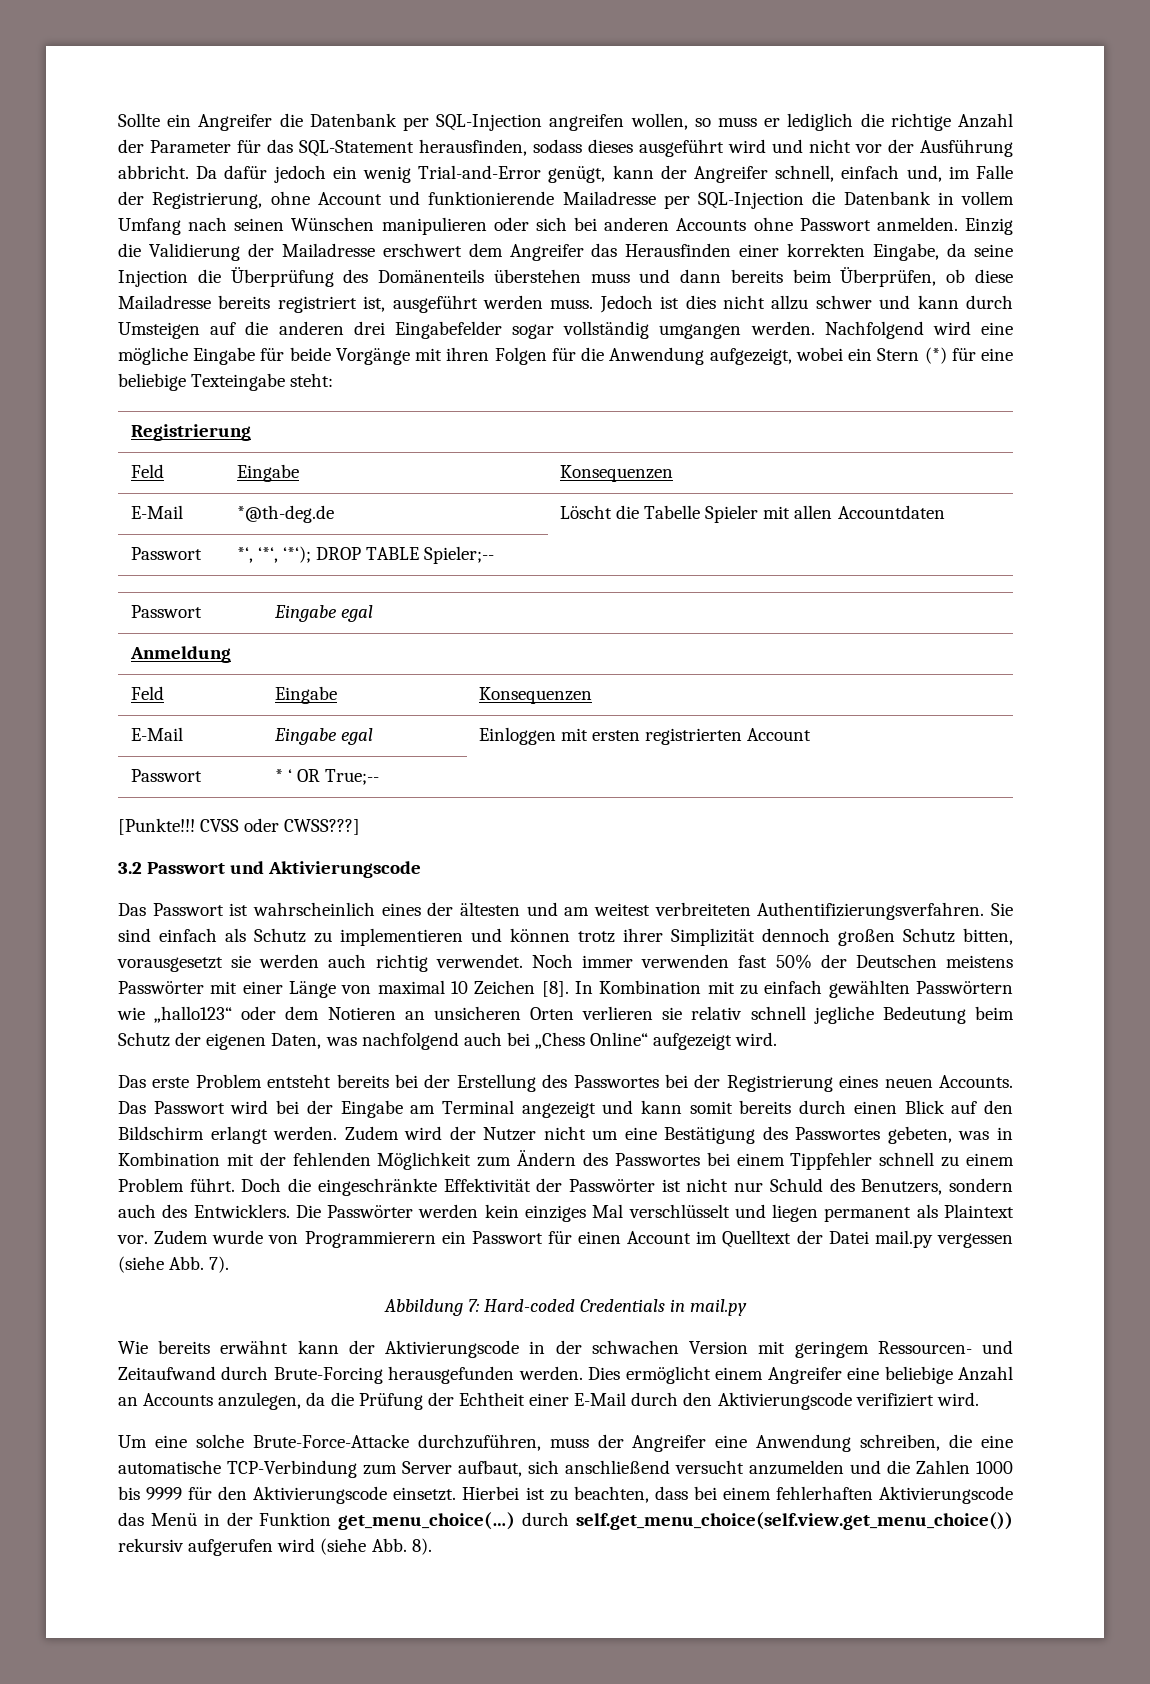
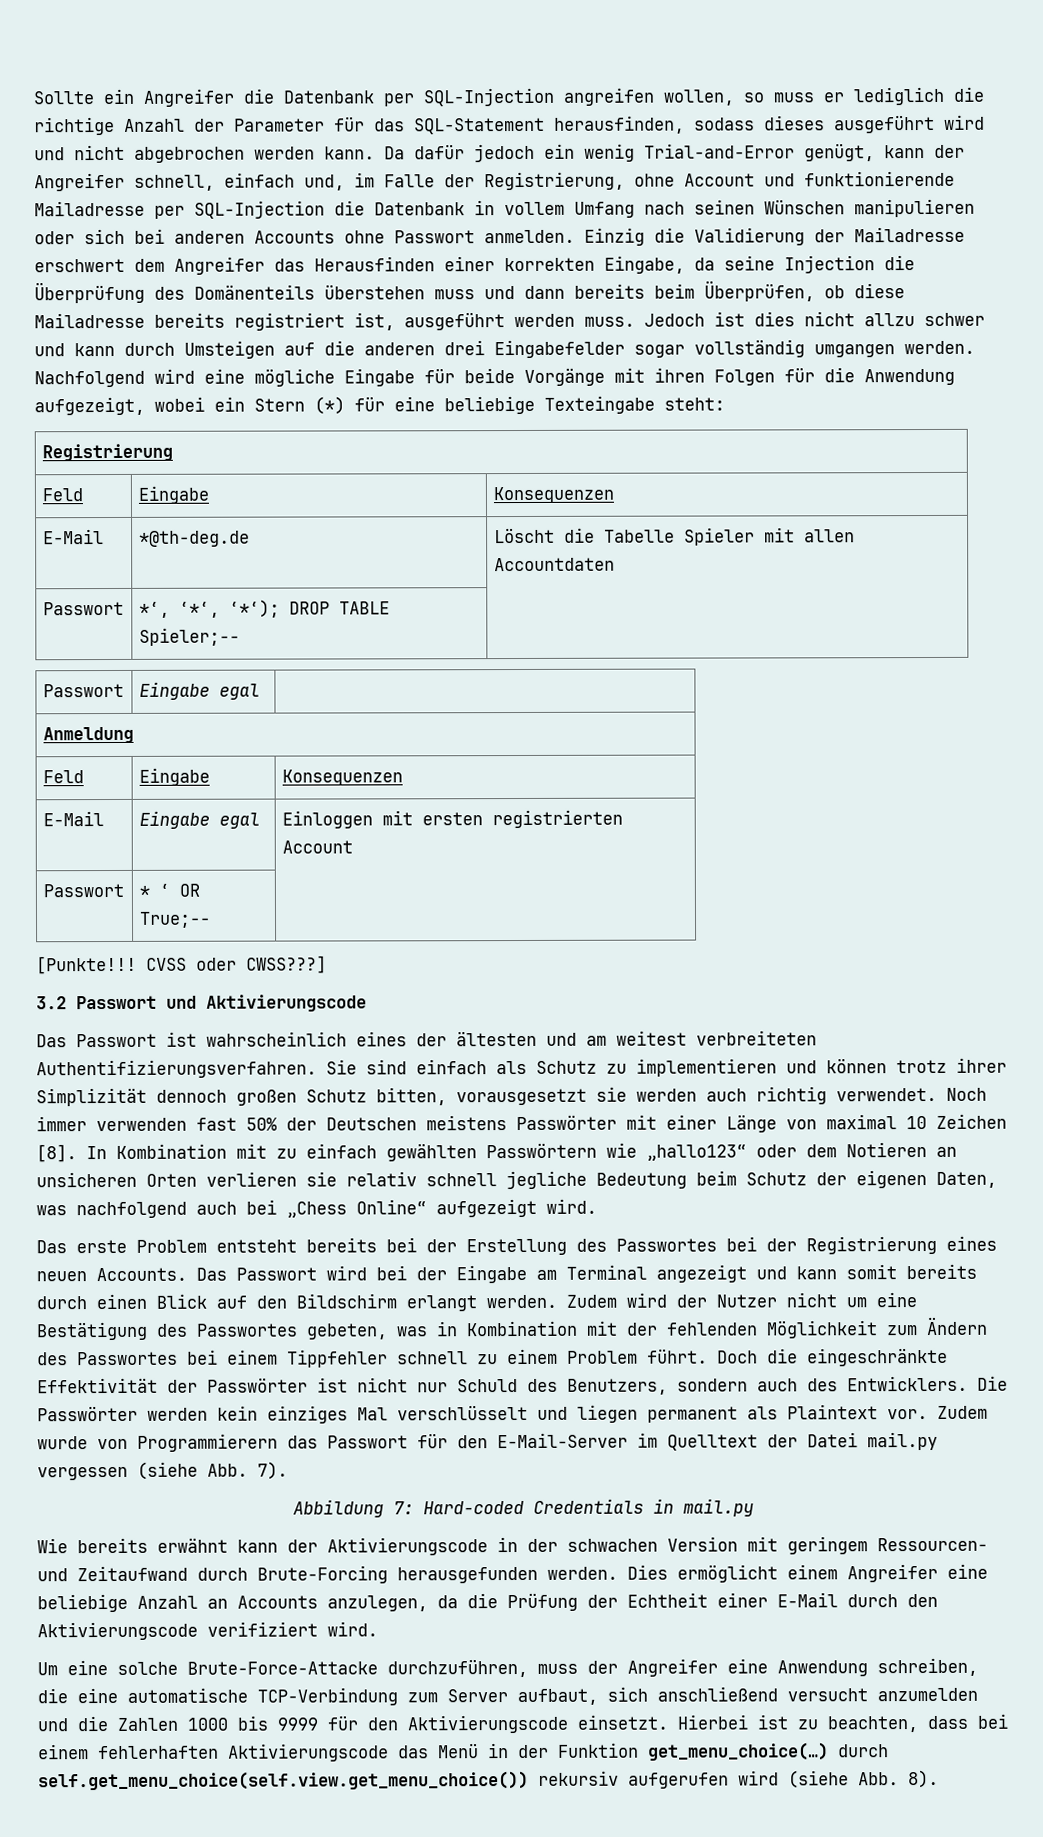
[855,139,1013,157] [118,165,189,179] vor der Ausführung abbricht. -> [134,146,375,163] abgebrochen werden kann.
[441,1231,466,1244] ein -> [287,1435,318,1449] das
[578,1231,692,1244] einen Account -> [457,1432,628,1449] den E-Mail-Server

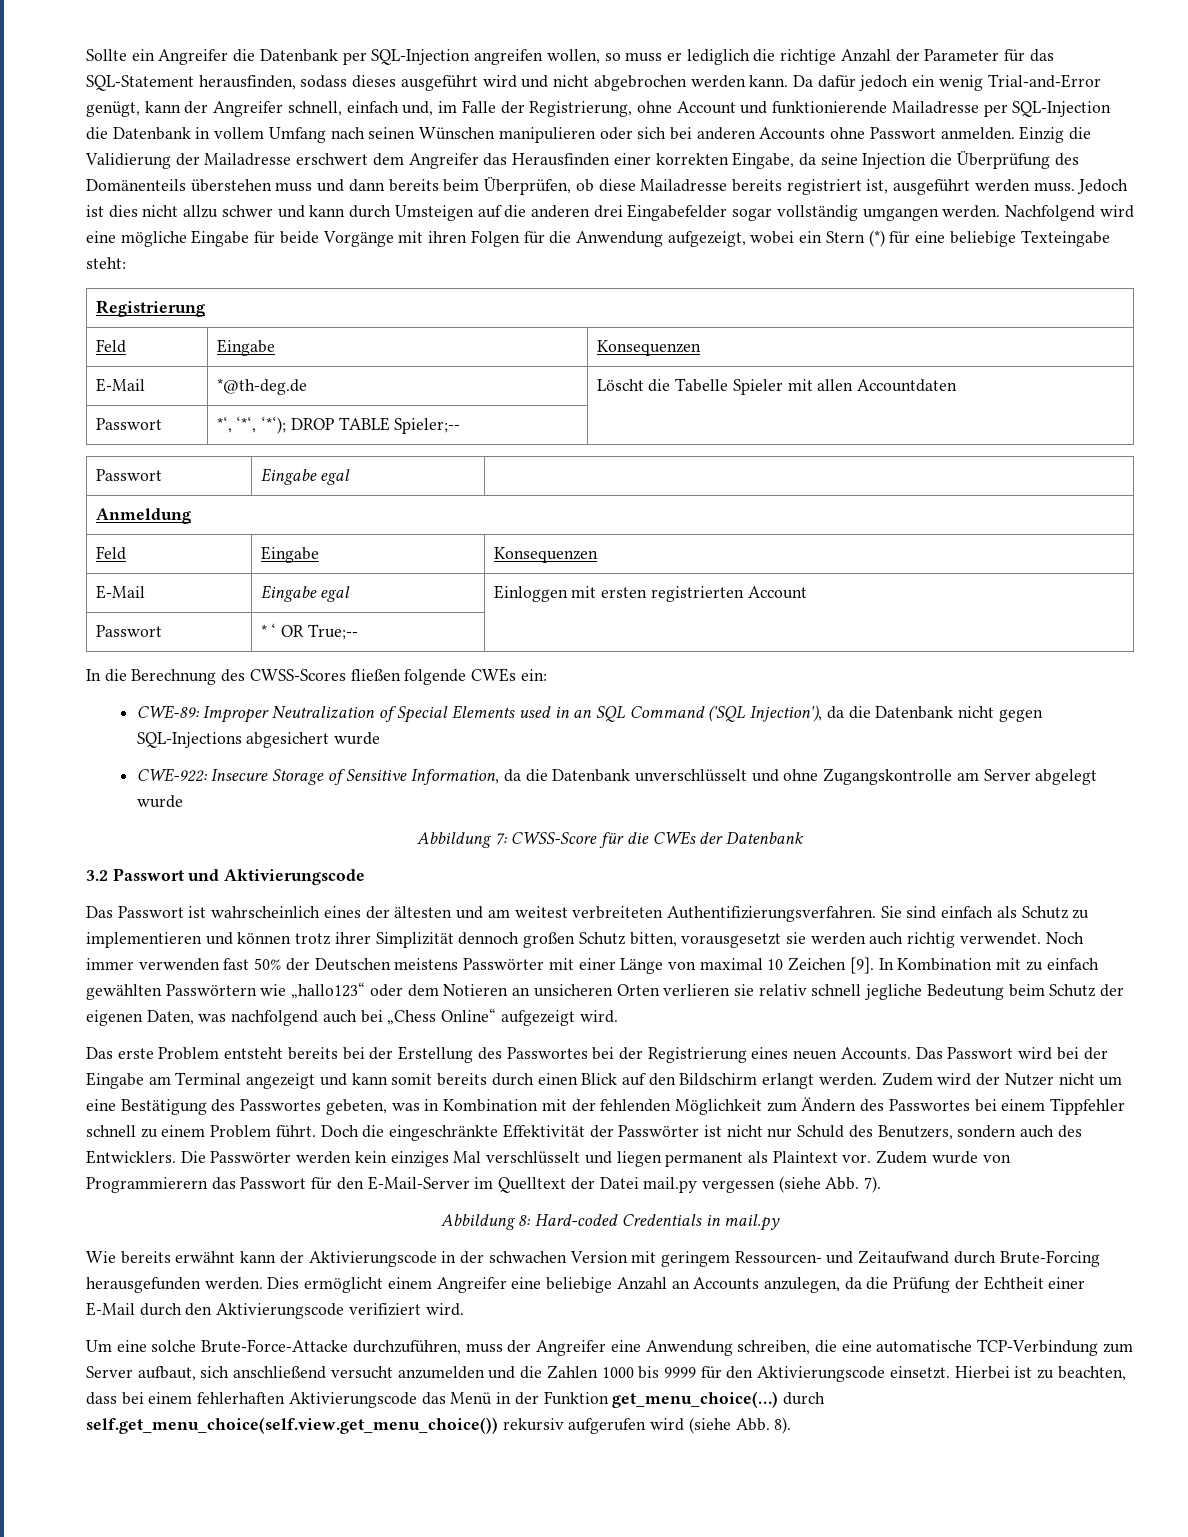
[36,955,327,975] [Punkte!!! CVSS oder CWSS???] -> [86,668,547,685] [136,705,1043,723] [136,732,380,748] [136,768,1098,785] [136,795,183,808] [416,831,805,848] In die Berechnung des CWSS-Scores fließen folgende CWEs ein: // CWE-89: Improper Neutralization of Special Elements used in an SQL Command ('SQL Injection'), da die Datenbank nicht gegen SQL-Injections abgesichert wurde // CWE-922: Insecure Storage of Sensitive Information, da die Datenbank unverschlüsselt und ohne Zugangskontrolle am Server abgelegt wurde // Abbildung 7: CWSS-Score für die CWEs der Datenbank
[36,1144,77,1163] [8]. -> [849,957,874,974] [9].
[392,1501,414,1515] 7: -> [518,1215,532,1226] 8:

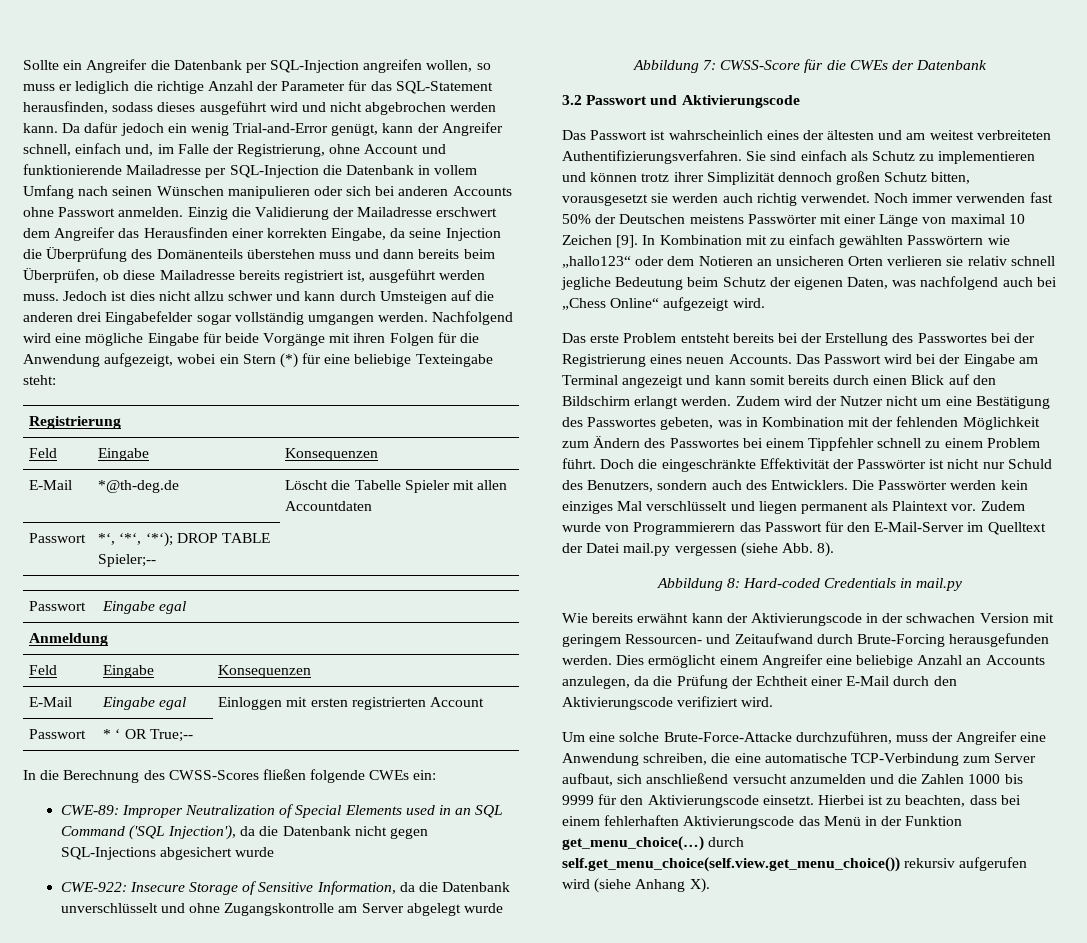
[864,1176,882,1193] 7). -> [817,542,835,557] 8).
[735,1417,792,1434] Abb. 8). -> [635,878,710,893] Anhang X).

